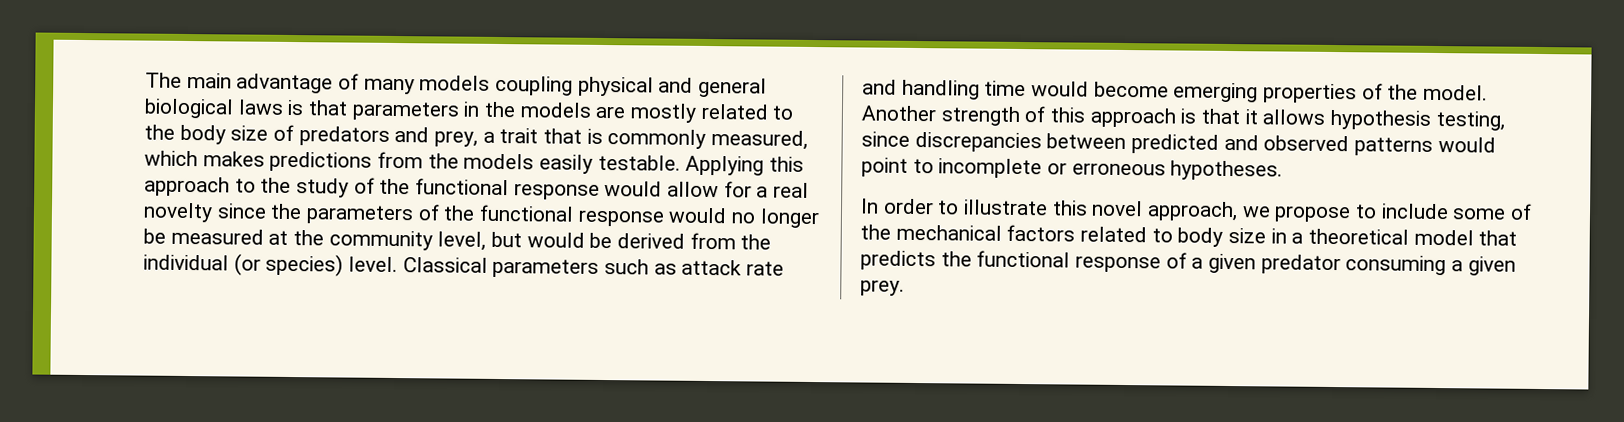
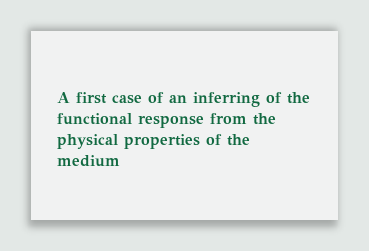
[145,72,768,98] [144,98,795,123] [144,124,809,150] [144,150,805,176] [144,176,810,200] [143,202,820,229] [143,228,772,251] [143,253,785,278] [862,79,1489,104] [861,105,1505,131] [861,131,1496,156] [861,157,1284,181] [860,198,1533,223] [860,224,1518,247] [860,250,1516,276] [860,279,905,296] The main advantage of many models coupling physical and general biological laws is that parameters in the models are mostly related to the body size of predators and prey, a trait that is commonly measured, which makes predictions from the models easily testable. Applying this approach to the study of the functional response would allow for a real novelty since the parameters of the functional response would no longer be measured at the community level, but would be derived from the individual (or species) level. Classical parameters such as attack rate and handling time would become emerging properties of the model. Another strength of this approach is that it allows hypothesis testing, since discrepancies between predicted and observed patterns would point to incomplete or erroneous hypotheses. // In order to illustrate this novel approach, we propose to include some of the mechanical factors related to body size in a theoretical model that predicts the functional response of a given predator consuming a given prey. -> [57,92,310,107] [57,113,276,128] [57,134,250,149] [57,155,120,167] A first case of an inferring of the functional response from the physical properties of the medium

